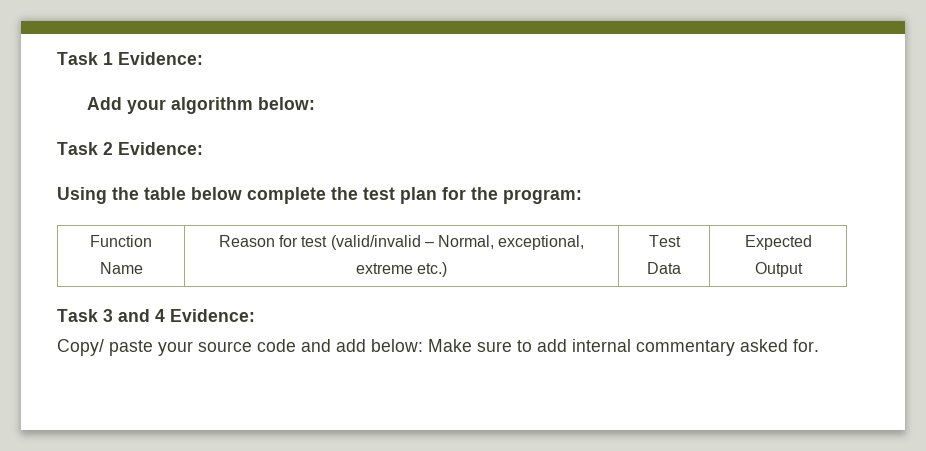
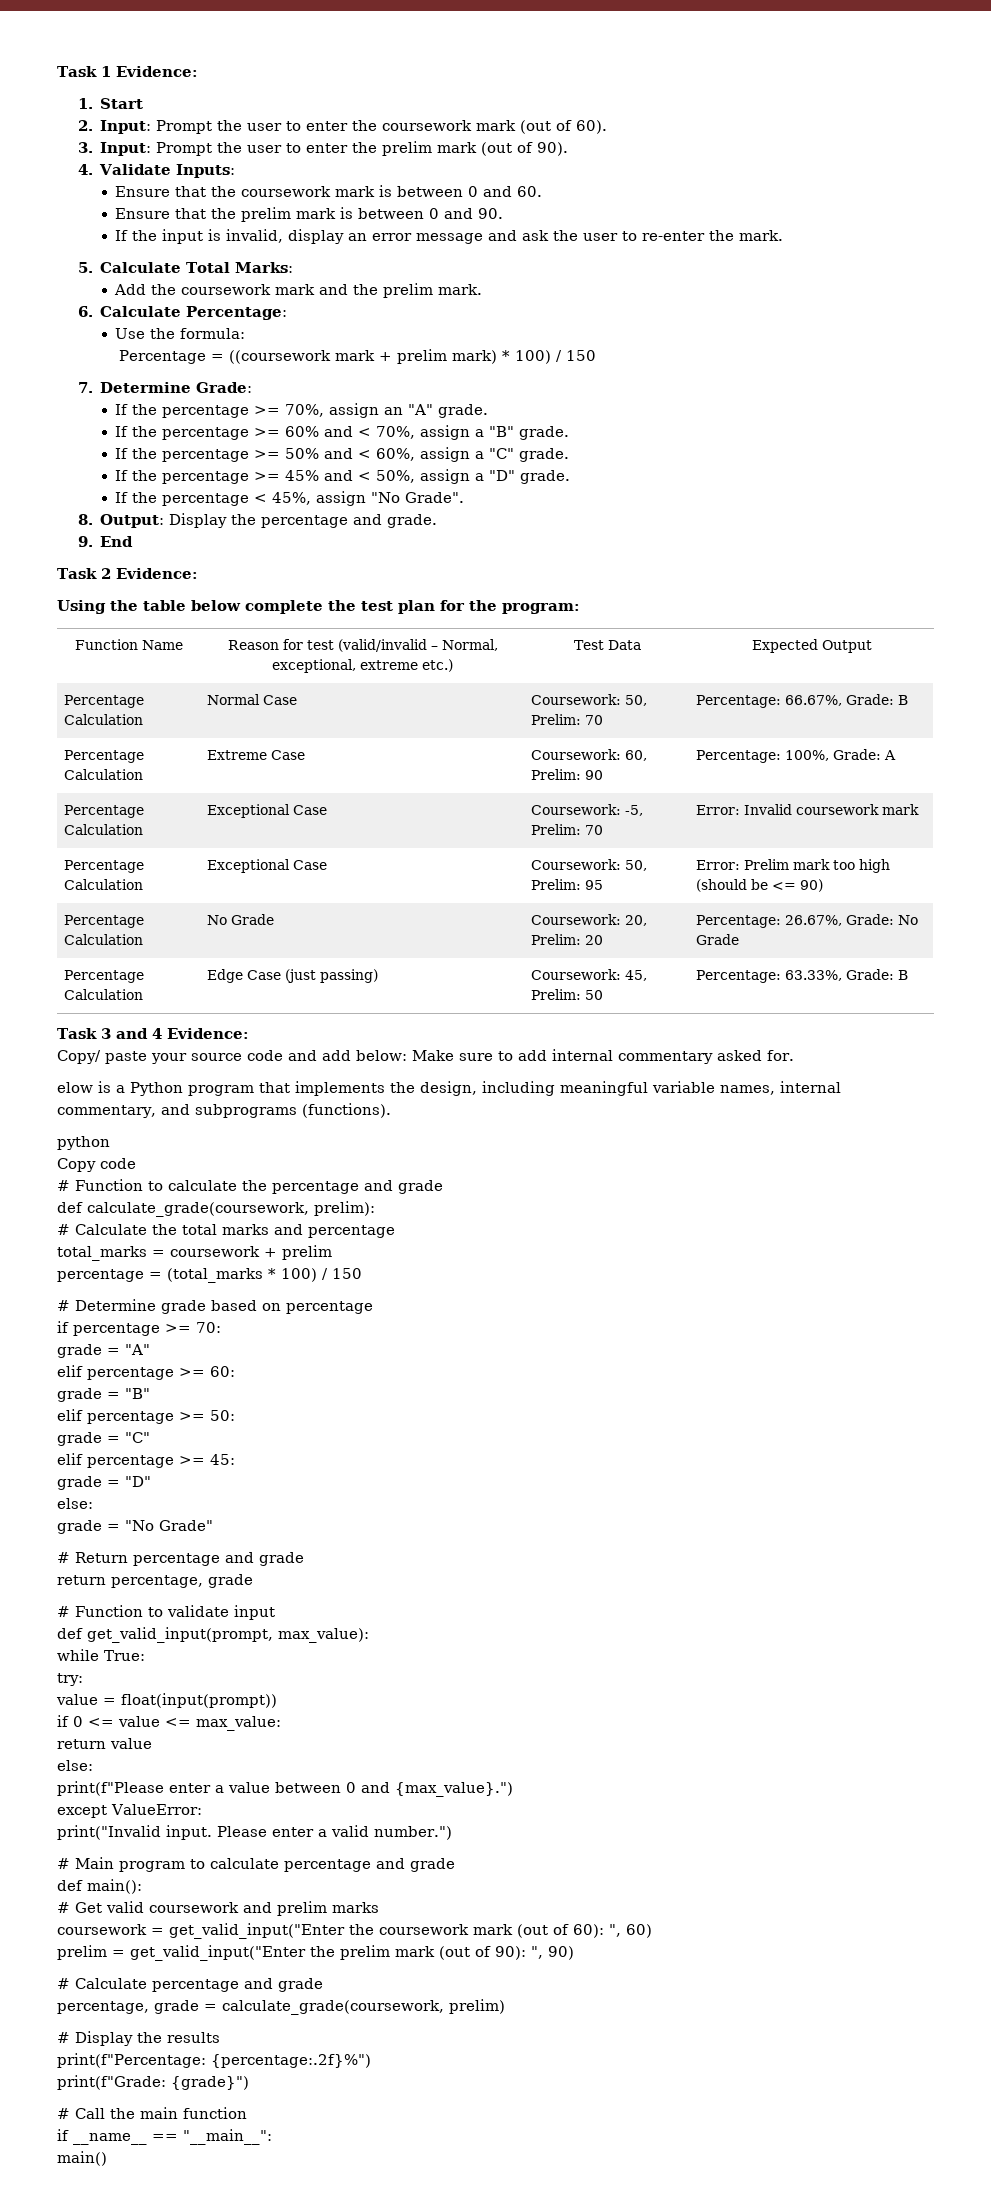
[86,97,315,114] Add your algorithm below: -> [77,98,144,109] [77,120,608,134] [77,141,569,156] [77,164,236,178] [115,185,543,197] [115,207,504,222] [115,229,784,244] [77,262,294,273] [114,283,483,298] [77,306,288,320] [115,328,246,339] [119,349,597,364] [77,382,253,393] [115,403,489,418] [115,425,570,440] [115,447,570,462] [115,469,571,484] [115,491,465,506] [77,513,438,528] [77,536,134,547] 1. Start // 2. Input: Prompt the user to enter the coursework mark (out of 60). // 3. Input: Prompt the user to enter the prelim mark (out of 90). // 4. Validate Inputs: // Ensure that the coursework mark is between 0 and 60. // Ensure that the prelim mark is between 0 and 90. // If the input is invalid, display an error message and ask the user to re-enter the mark. // 5. Calculate Total Marks: // Add the coursework mark and the prelim mark. // 6. Calculate Percentage: // Use the formula: // Percentage = ((coursework mark + prelim mark) * 100) / 150 // 7. Determine Grade: // If the percentage >= 70%, assign an "A" grade. // If the percentage >= 60% and < 70%, assign a "B" grade. // If the percentage >= 50% and < 60%, assign a "C" grade. // If the percentage >= 45% and < 50%, assign a "D" grade. // If the percentage < 45%, assign "No Grade". // 8. Output: Display the percentage and grade. // 9. End
(803, 269) none -> [63,695,144,708] [63,714,143,725] [206,694,297,705] [530,694,647,706] [530,714,603,725] [695,694,908,708] [63,750,144,763] [63,769,143,780] [206,750,305,760] [530,749,647,761] [530,769,603,780] [695,749,896,763] [63,805,144,818] [63,824,143,835] [206,804,327,818] [530,804,643,816] [530,824,603,835] [695,804,919,815] [63,860,144,873] [63,879,143,890] [206,859,327,873] [530,859,647,871] [530,879,603,890] [695,859,890,873] [695,879,823,892] [63,915,144,928] [63,934,143,945] [206,914,274,925] [530,914,647,926] [530,934,603,945] [695,914,918,928] [695,934,739,945] [63,970,144,983] [63,989,143,1000] [206,969,378,983] [530,969,647,981] [530,989,603,1000] [695,969,908,983] // Percentage Calculation | Normal Case | Coursework: 50, Prelim: 70 | Percentage: 66.67%, Grade: B // Percentage Calculation | Extreme Case | Coursework: 60, Prelim: 90 | Percentage: 100%, Grade: A // Percentage Calculation | Exceptional Case | Coursework: -5, Prelim: 70 | Error: Invalid coursework mark // Percentage Calculation | Exceptional Case | Coursework: 50, Prelim: 95 | Error: Prelim mark too high (should be <= 90) // Percentage Calculation | No Grade | Coursework: 20, Prelim: 20 | Percentage: 26.67%, Grade: No Grade // Percentage Calculation | Edge Case (just passing) | Coursework: 45, Prelim: 50 | Percentage: 63.33%, Grade: B
(819, 345) none -> [57,1081,841,1096] [57,1103,391,1118] [57,1136,110,1150] [57,1158,136,1172] [57,1179,443,1194] [57,1201,375,1217] [57,1224,395,1238] [57,1245,332,1261] [57,1268,362,1283] [57,1299,373,1314] [57,1321,221,1336] [57,1344,150,1358] [57,1365,235,1380] [57,1388,150,1402] [57,1409,235,1424] [57,1432,150,1446] [57,1453,235,1468] [57,1476,151,1490] [57,1498,93,1509] [57,1520,213,1534] [57,1552,304,1566] [57,1574,253,1588] [57,1605,275,1620] [57,1627,369,1643] [57,1649,145,1661] [57,1673,83,1686] [56,1693,277,1708] [57,1715,281,1731] [57,1738,152,1749] [57,1760,93,1771] [57,1781,513,1797] [57,1804,202,1818] [57,1825,452,1840] [57,1857,455,1872] [57,1879,142,1894] [57,1901,379,1916] [57,1923,652,1939] [57,1945,574,1961] [57,1978,323,1992] [57,1999,505,2015] [57,2031,220,2046] [57,2053,371,2068] [57,2075,249,2090] [57,2107,247,2119] [57,2129,272,2145] [57,2151,107,2166] // elow is a Python program that implements the design, including meaningful variable names, internal commentary, and subprograms (functions). // python // Copy code // # Function to calculate the percentage and grade // def calculate_grade(coursework, prelim): // # Calculate the total marks and percentage // total_marks = coursework + prelim // percentage = (total_marks * 100) / 150 // # Determine grade based on percentage // if percentage >= 70: // grade = "A" // elif percentage >= 60: // grade = "B" // elif percentage >= 50: // grade = "C" // elif percentage >= 45: // grade = "D" // else: // grade = "No Grade" // # Return percentage and grade // return percentage, grade // # Function to validate input // def get_valid_input(prompt, max_value): // while True: // try: // value = float(input(prompt)) // if 0 <= value <= max_value: // return value // else: // print(f"Please enter a value between 0 and {max_value}.") // except ValueError: // print("Invalid input. Please enter a valid number.") // # Main program to calculate percentage and grade // def main(): // # Get valid coursework and prelim marks // coursework = get_valid_input("Enter the coursework mark (out of 60): ", 60) // prelim = get_valid_input("Enter the prelim mark (out of 90): ", 90) // # Calculate percentage and grade // percentage, grade = calculate_grade(coursework, prelim) // # Display the results // print(f"Percentage: {percentage:.2f}%") // print(f"Grade: {grade}") // # Call the main function // if __name__ == "__main__": // main()

